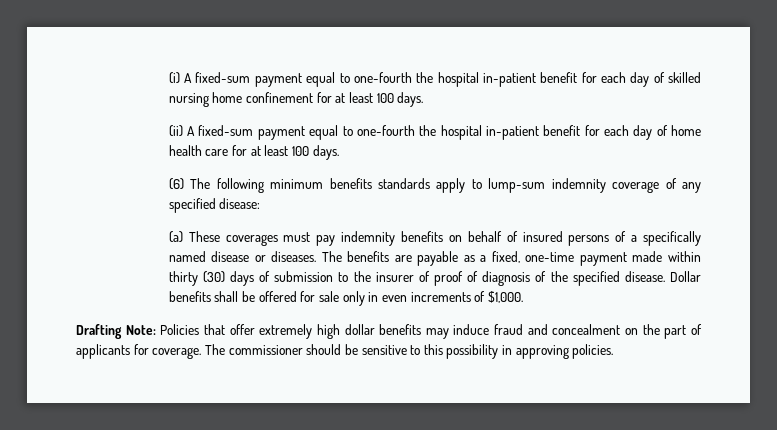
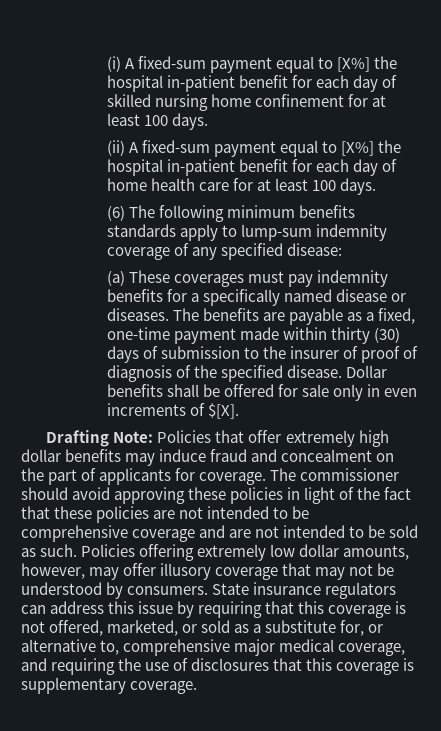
[353,72,412,83] one-fourth -> [337,57,371,72] [X%]
[356,125,415,136] one-fourth -> [341,141,375,156] [X%]
[448,231,627,246] on behalf of insured persons of -> [166,289,187,302] for
[487,291,523,303] $1,000. -> [207,403,239,419] $[X].
[344,344,614,359] be sensitive to this possibility in approving policies. -> [72,487,412,504] [21,506,310,523] [21,525,419,542] [21,544,410,561] [21,563,395,580] [21,582,397,599] [21,601,407,618] [21,620,384,636] [21,639,406,656] [21,658,415,675] [21,677,198,694] avoid approving these policies in light of the fact that these policies are not intended to be comprehensive coverage and are not intended to be sold as such. Policies offering extremely low dollar amounts, however, may offer illusory coverage that may not be understood by consumers. State insurance regulators can address this issue by requiring that this coverage is not offered, marketed, or sold as a substitute for, or alternative to, comprehensive major medical coverage, and requiring the use of disclosures that this coverage is supplementary coverage.

